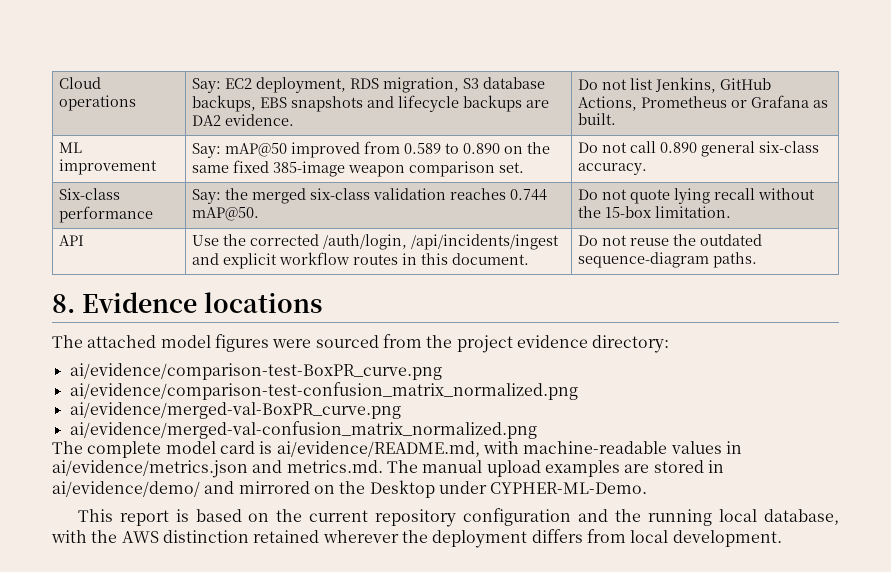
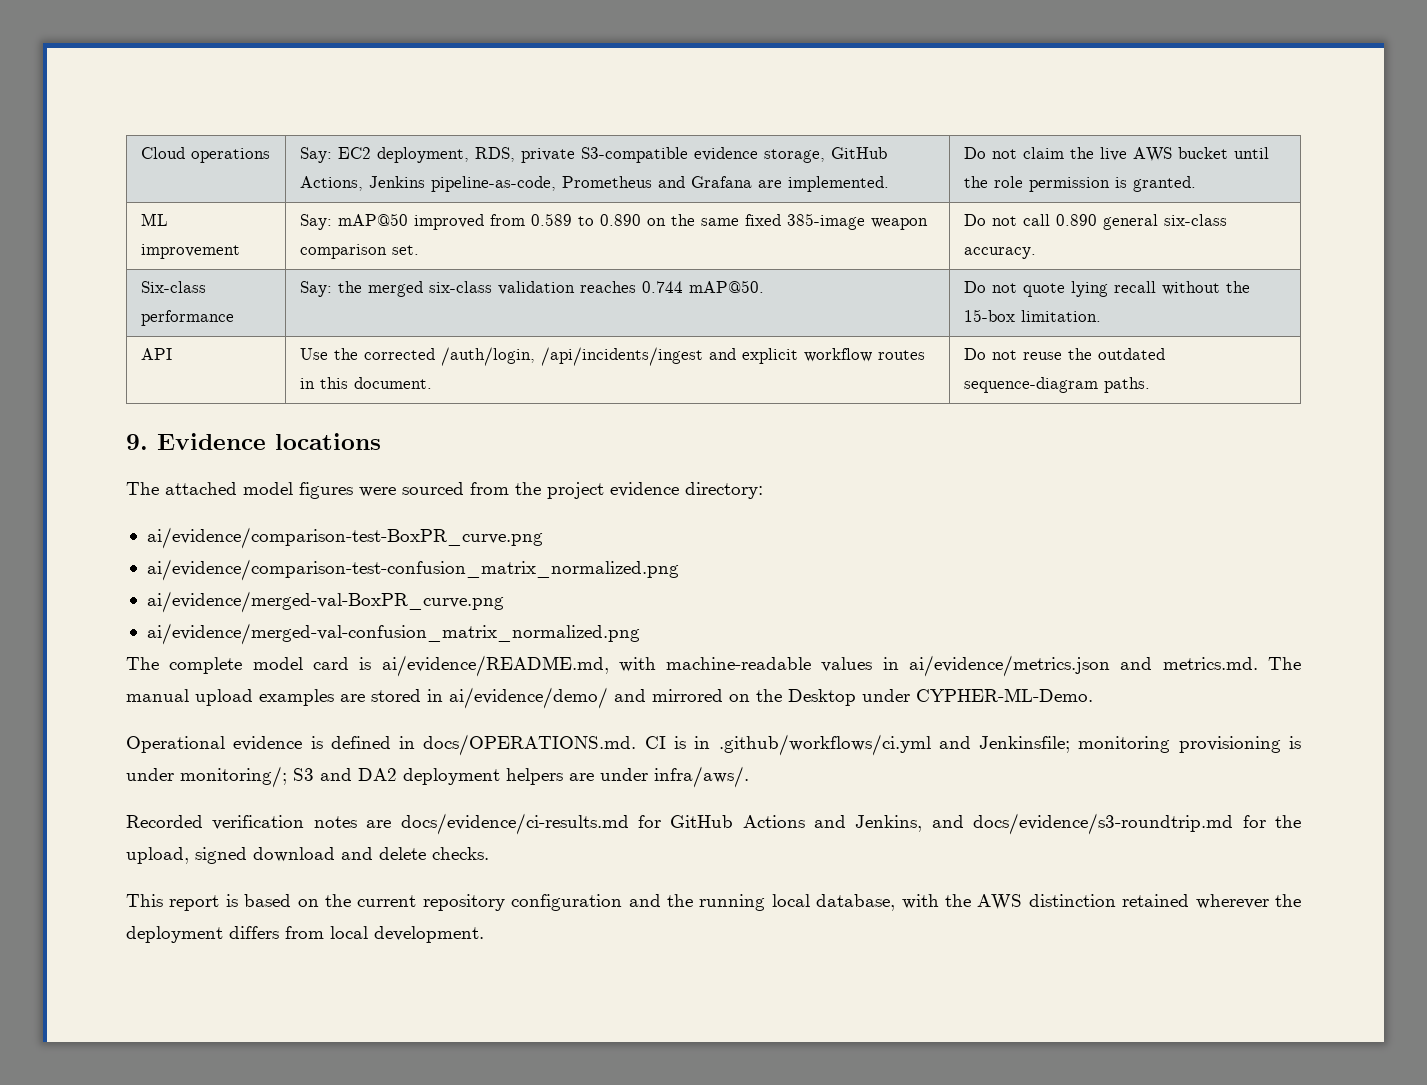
[350,77,546,93] [192,95,550,112] [192,114,295,126] [578,77,772,93] [578,95,829,111] [578,113,617,125] RDS migration, S3 database backups, EBS snapshots and lifecycle backups are DA2 evidence. | Do not list Jenkins, GitHub Actions, Prometheus or Grafana as built. -> [474,147,887,163] [299,176,889,192] [963,147,1269,162] [963,176,1196,192] RDS, private S3-compatible evidence storage, GitHub Actions, Jenkins pipeline-as-code, Prometheus and Grafana are implemented. | Do not claim the live AWS bucket until the role permission is granted.
[52,294,75,313] 8. -> [126,434,148,450] 9.
(648, 488) none -> [126,734,1301,756] [126,766,749,788] [126,813,1301,835] [126,847,489,864] // Operational evidence is defined in docs/OPERATIONS.md. CI is in .github/workflows/ci.yml and Jenkinsfile; monitoring provisioning is under monitoring/; S3 and DA2 deployment helpers are under infra/aws/. // Recorded verification notes are docs/evidence/ci-results.md for GitHub Actions and Jenkins, and docs/evidence/s3-roundtrip.md for the upload, signed download and delete checks.

